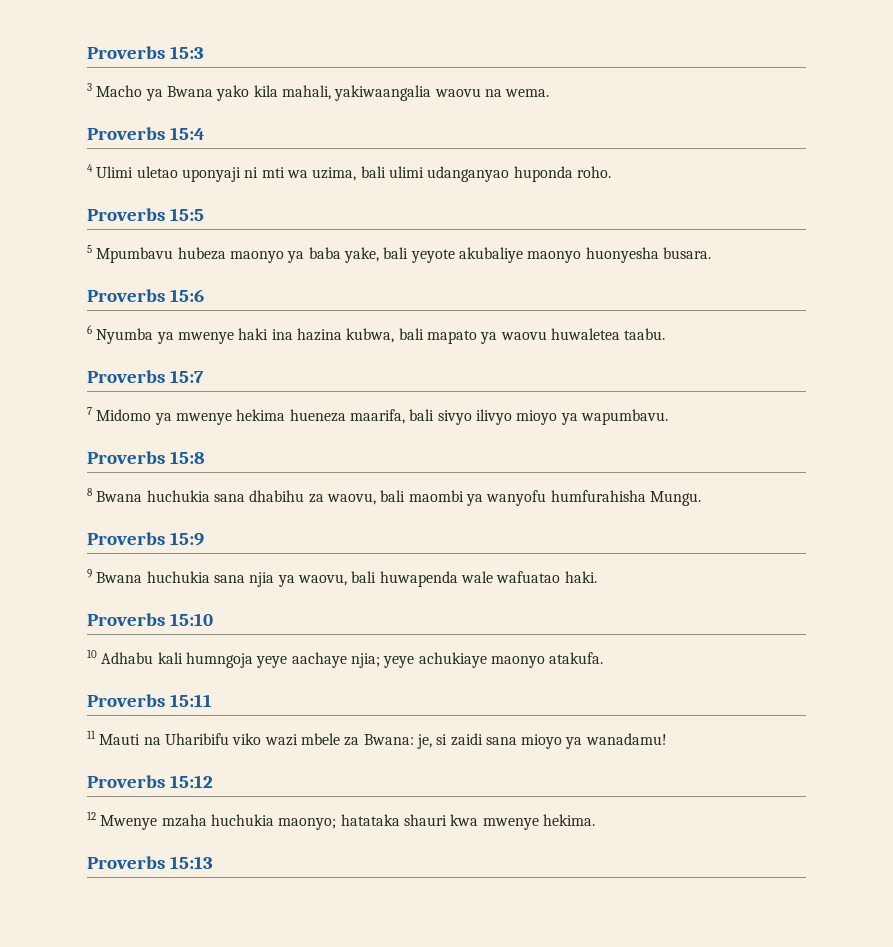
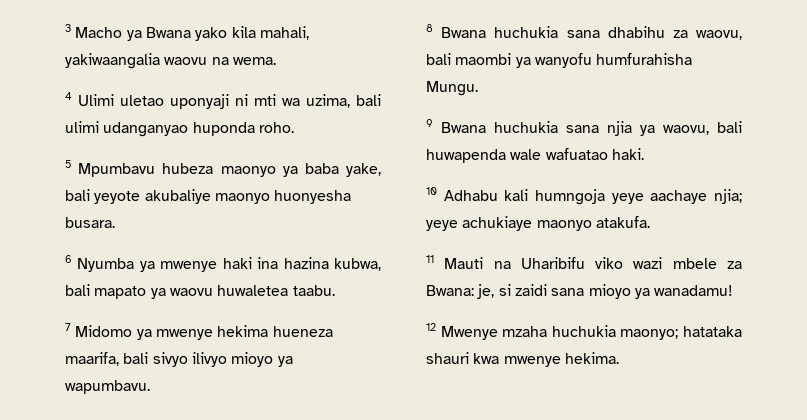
[87,46,204,59] Proverbs 15:3 // -> (65, 28) none
[87,127,205,140] // Proverbs 15:4 -> (276, 61) none
[87,208,204,221] // Proverbs 15:5 -> (294, 127) none
[87,289,204,302] // Proverbs 15:6 -> (115, 222) none
[87,370,204,383] // Proverbs 15:7 -> (335, 290) none
[87,451,205,464] // Proverbs 15:8 -> (150, 387) none
[87,532,204,546] // Proverbs 15:9 -> (478, 88) none
[87,613,213,626] // Proverbs 15:10 -> (644, 154) none
[87,694,212,707] // Proverbs 15:11 -> (650, 222) none
[87,775,213,788] // Proverbs 15:12 -> (734, 290) none
[87,856,213,869] // Proverbs 15:13 -> (619, 358) none

